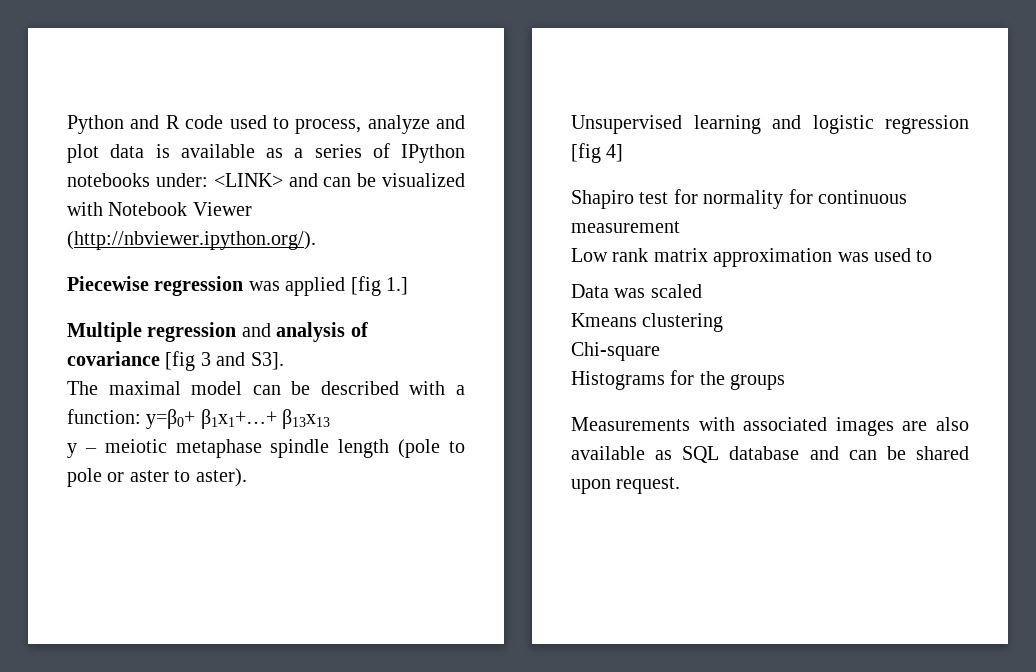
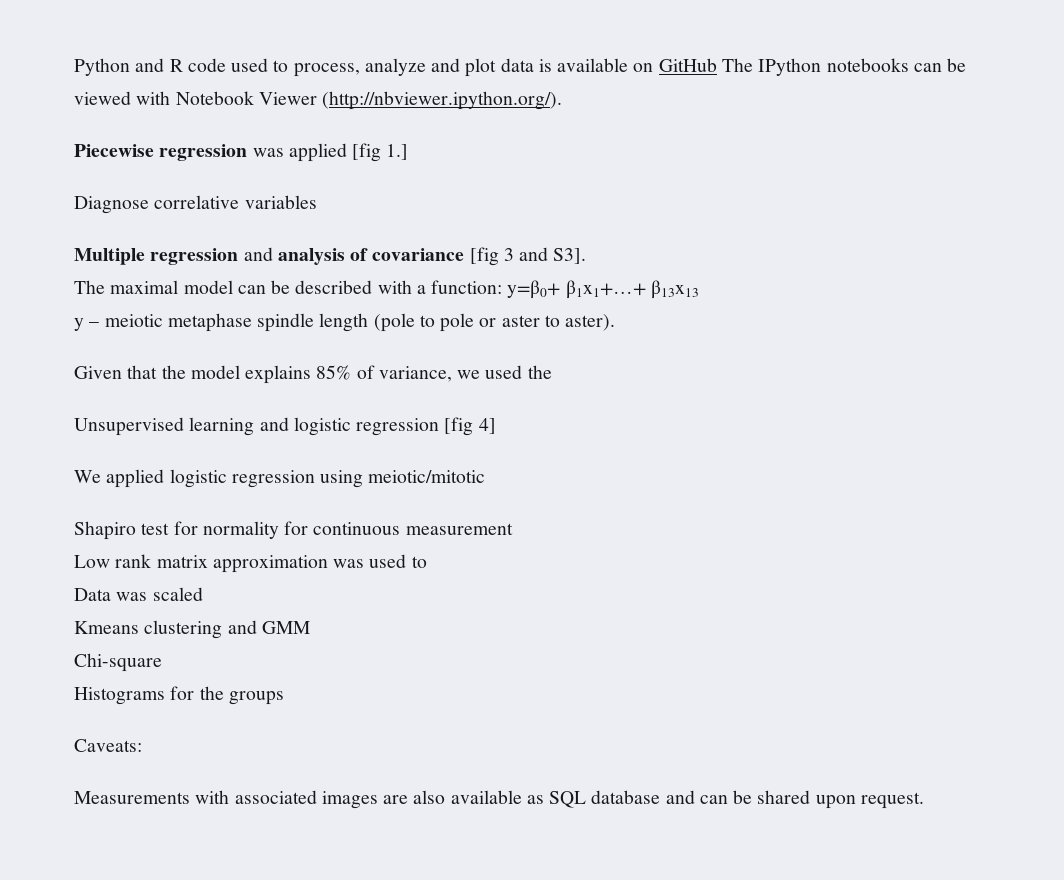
[266,143,465,163] [67,173,465,187] as a series of IPython notebooks under: <LINK> and can be visualized -> [633,58,967,76] [74,91,131,105] on GitHub The IPython notebooks can be viewed
(408, 286) none -> [74,195,317,214] // Diagnose correlative variables
(247, 477) none -> [74,365,552,384] // Given that the model explains 85% of variance, we used the
(624, 153) none -> [74,469,486,488] // We applied logistic regression using meiotic/mitotic
(724, 322) none -> [227,620,310,634] and GMM
(786, 382) none -> [74,739,142,752] // Caveats:

